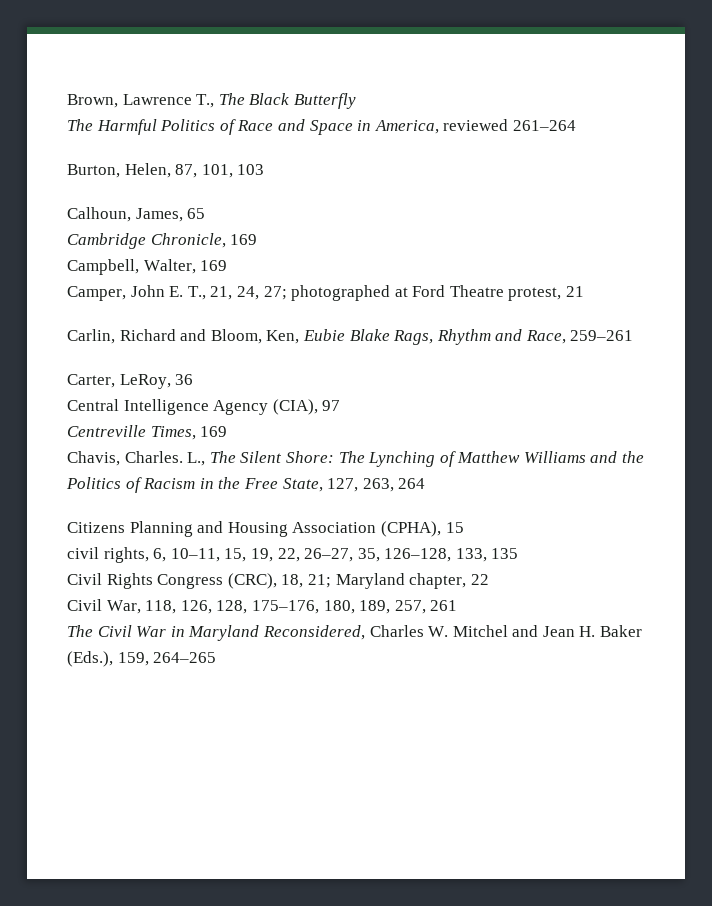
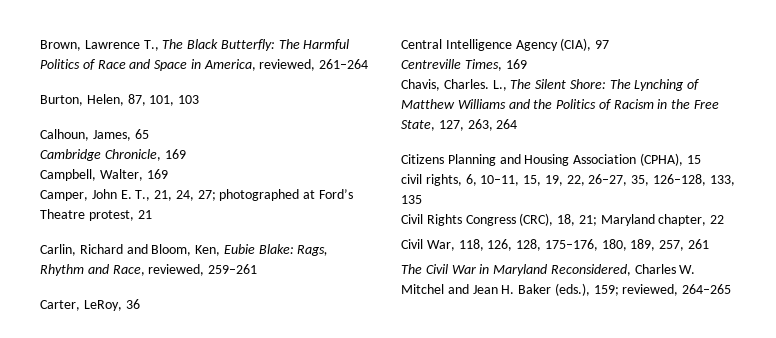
[293,93,356,109] Butterfly // -> [220,39,275,51] Butterfly:
[443,119,509,131] reviewed -> [259,59,316,71] reviewed,
[412,285,446,297] Ford -> [319,189,354,199] Ford’s
[349,329,390,341] Blake -> [258,244,294,254] Blake:
(566, 337) none -> [148,264,205,276] reviewed,
[67,651,149,667] (Eds.), 159, -> [554,283,679,296] (eds.), 159; reviewed,

